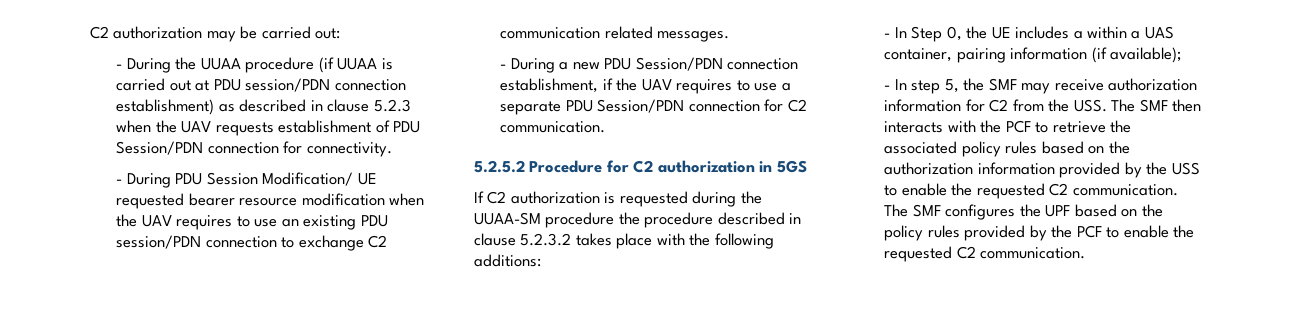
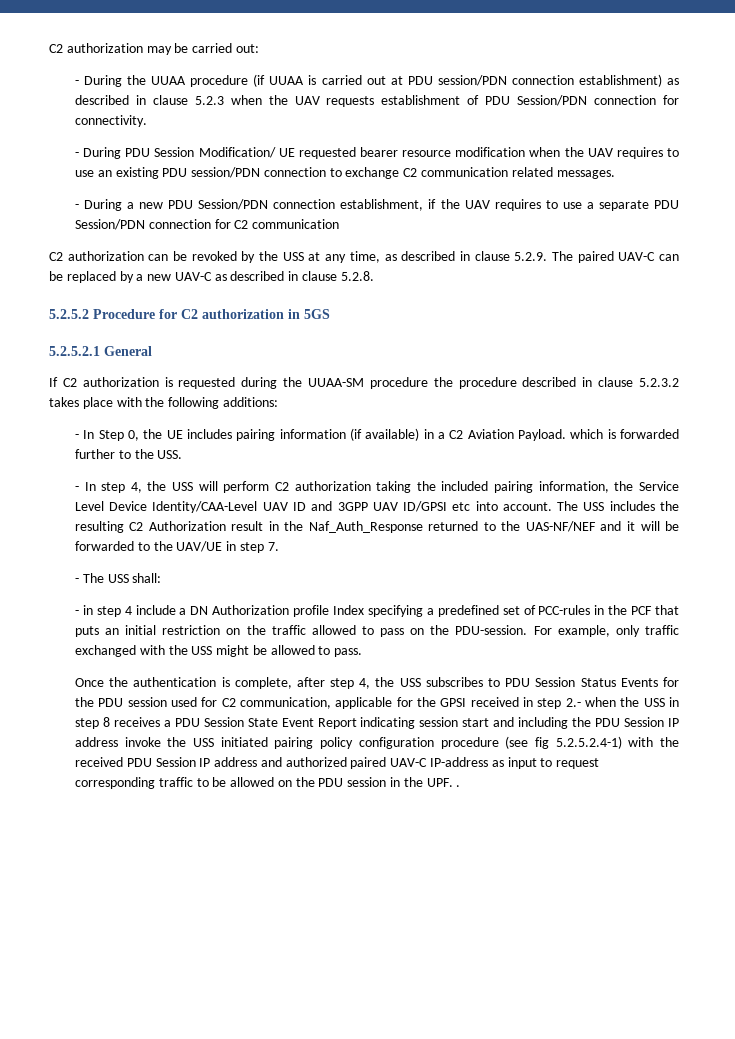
[500,121,606,133] communication. -> [252,219,340,229] [49,251,679,263] [49,271,374,283] communication // C2 authorization can be revoked by the USS at any time, as described in clause 5.2.9. The paired UAV-C can be replaced by a new UAV-C as described in clause 5.2.8.
(807, 166) none -> [49,346,152,356] // 5.2.5.2.1 General
[1073,26,1174,39] [884,47,1182,63] [884,78,1197,94] [884,99,1201,112] [884,120,1132,133] [884,141,1130,157] [884,162,1200,178] [884,183,1178,199] [884,204,1163,220] [884,225,1194,241] [884,246,1086,262] a within a UAS container, pairing information (if available); // - In step 5, the SMF may receive authorization information for C2 from the USS. The SMF then interacts with the PCF to retrieve the associated policy rules based on the authorization information provided by the USS to enable the requested C2 communication. The SMF configures the UPF based on the policy rules provided by the PCF to enable the requested C2 communication. -> [236,428,679,441] [74,449,183,459] [74,481,679,493] [74,501,679,513] [74,521,679,533] [74,541,279,553] [74,573,162,583] [74,605,679,617] [74,625,679,637] [74,645,363,657] [74,677,679,689] [74,697,679,709] [74,717,679,729] [74,736,679,749] [74,757,600,769] [74,777,461,789] pairing information (if available) in a C2 Aviation Payload. which is forwarded further to the USS. // - In step 4, the USS will perform C2 authorization taking the included pairing information, the Service Level Device Identity/CAA-Level UAV ID and 3GPP UAV ID/GPSI etc into account. The USS includes the resulting C2 Authorization result in the Naf_Auth_Response returned to the UAS-NF/NEF and it will be forwarded to the UAV/UE in step 7. // - The USS shall: // - in step 4 include a DN Authorization profile Index specifying a predefined set of PCC-rules in the PCF that puts an initial restriction on the traffic allowed to pass on the PDU-session. For example, only traffic exchanged with the USS might be allowed to pass. // Once the authentication is complete, after step 4, the USS subscribes to PDU Session Status Events for the PDU session used for C2 communication, applicable for the GPSI received in step 2.- when the USS in step 8 receives a PDU Session State Event Report indicating session start and including the PDU Session IP address invoke the USS initiated pairing policy configuration procedure (see fig 5.2.5.2.4-1) with the received PDU Session IP address and authorized paired UAV-C IP-address as input to request corresponding traffic to be allowed on the PDU session in the UPF. .

